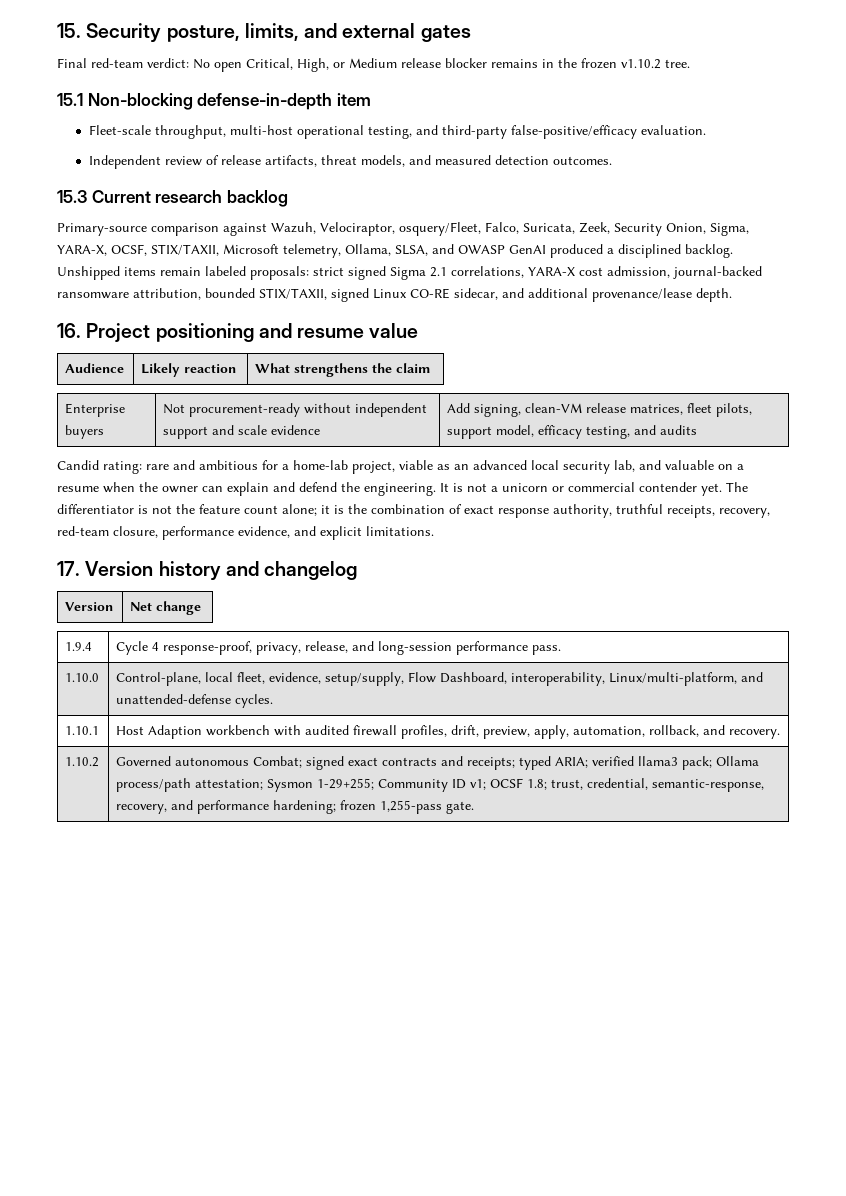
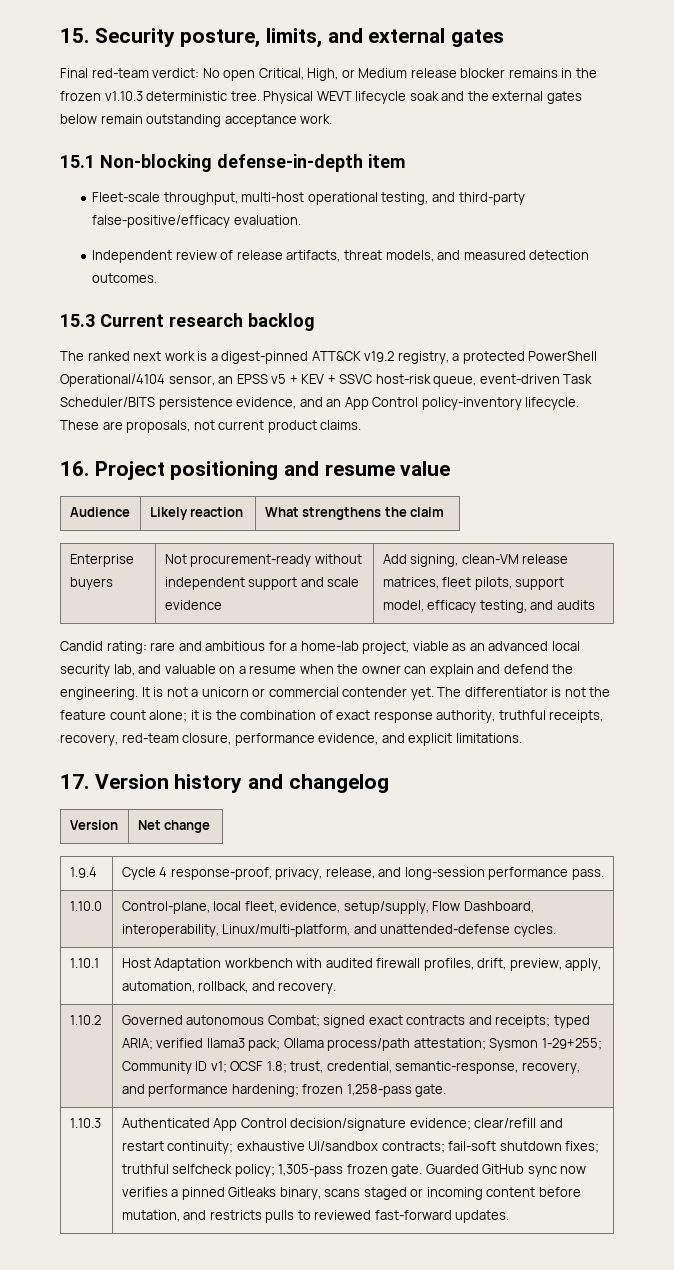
[621,59,661,69] v1.10.2 -> [104,91,228,101] v1.10.3 deterministic
(690, 63) none -> [263,91,582,104] [60,114,333,127] Physical WEVT lifecycle soak and the external gates below remain outstanding acceptance work.
[57,222,749,236] [57,244,733,258] [57,266,762,280] [57,288,732,302] Primary-source comparison against Wazuh, Velociraptor, osquery/Fleet, Falco, Suricata, Zeek, Security Onion, Sigma, YARA-X, OCSF, STIX/TAXII, Microsoft telemetry, Ollama, SLSA, and OWASP GenAI produced a disciplined backlog. Unshipped items remain labeled proposals: strict signed Sigma 2.1 correlations, YARA-X cost admission, journal-backed ransomware attribution, bounded STIX/TAXII, signed Linux CO-RE sidecar, and additional provenance/lease depth. -> [60,351,598,364] [60,374,593,387] [60,397,580,410] [60,420,362,433] The ranked next work is a digest-pinned ATT&CK v19.2 registry, a protected PowerShell Operational/4104 sensor, an EPSS v5 + KEV + SSVC host-risk queue, event-driven Task Scheduler/BITS persistence evidence, and an App Control policy-inventory lifecycle. These are proposals, not current product claims.
[148,725,203,739] Adaption -> [154,958,222,971] Adaptation
[380,800,475,814] 1,255-pass gate. -> [346,1084,447,1097] [69,1118,101,1128] [121,1118,563,1131] [121,1141,600,1154] [121,1164,587,1177] [121,1187,581,1200] [121,1210,510,1223] 1,258-pass gate. // 1.10.3 | Authenticated App Control decision/signature evidence; clear/refill and restart continuity; exhaustive UI/sandbox contracts; fail-soft shutdown fixes; truthful selfcheck policy; 1,305-pass frozen gate. Guarded GitHub sync now verifies a pinned Gitleaks binary, scans staged or incoming content before mutation, and restricts pulls to reviewed fast-forward updates.

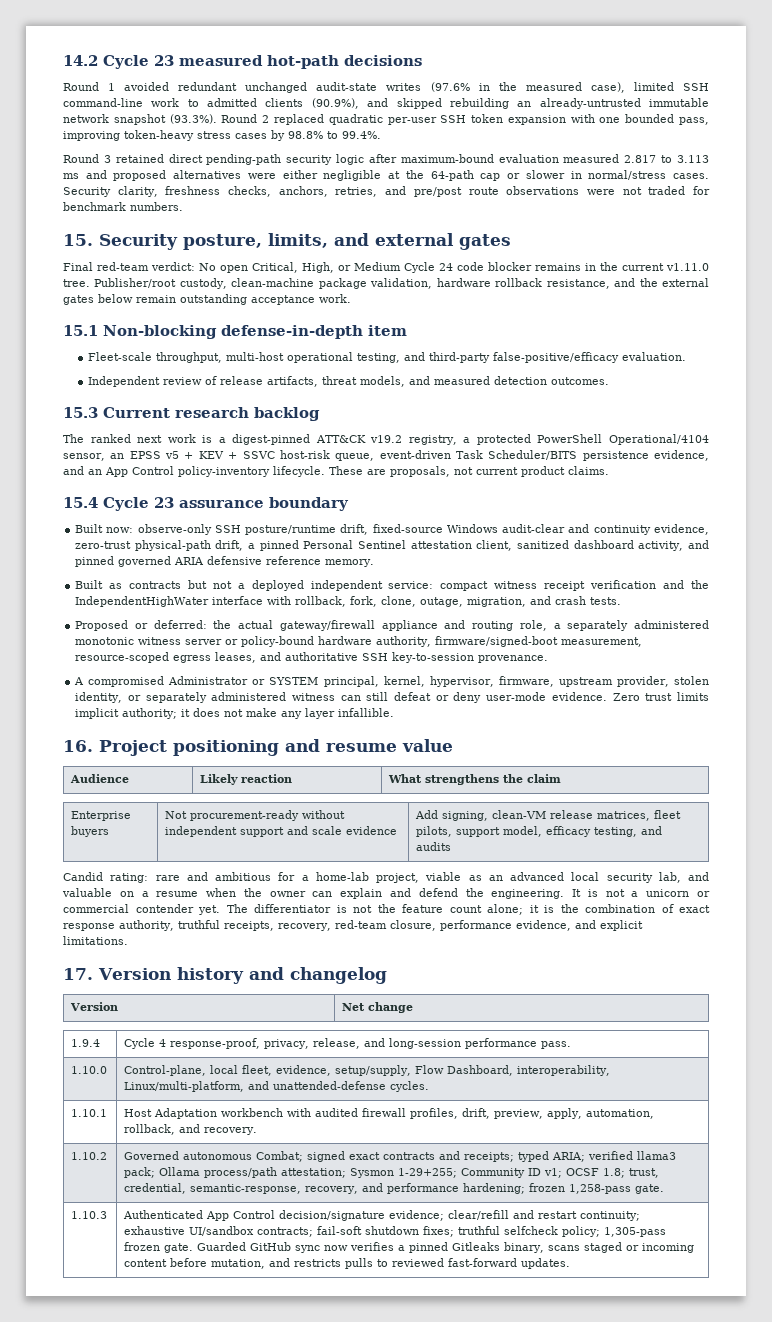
(60, 35) none -> [63,55,422,69] [63,82,710,93] [63,98,710,109] [63,114,710,125] [63,130,381,141] [63,154,709,165] [63,170,710,181] [63,186,711,197] [63,202,183,211] 14.2 Cycle 23 measured hot-path decisions // Round 1 avoided redundant unchanged audit-state writes (97.6% in the measured case), limited SSH command-line work to admitted clients (90.9%), and skipped rebuilding an already-untrusted immutable network snapshot (93.3%). Round 2 replaced quadratic per-user SSH token expansion with one bounded pass, improving token-heavy stress cases by 98.8% to 99.4%. // Round 3 retained direct pending-path security logic after maximum-bound evaluation measured 2.817 to 3.113 ms and proposed alternatives were either negligible at the 64-path cap or slower in normal/stress cases. Security clarity, freshness checks, anchors, retries, and pre/post route observations were not traded for benchmark numbers. //
[410,68,457,78] release -> [404,262,484,273] Cycle 24 code
[60,91,439,104] frozen v1.10.3 deterministic tree. Physical WEVT lifecycle soak -> [622,263,709,271] [63,278,610,289] current v1.11.0 tree. Publisher/root custody, clean-machine package validation, hardware rollback resistance,
(362, 425) none -> [63,497,349,511] [75,524,709,535] [75,540,709,551] [75,556,375,567] [75,580,709,591] [75,596,622,607] [75,620,710,631] [75,636,643,647] [75,652,549,663] [74,676,709,687] [75,692,709,703] [75,708,395,719] // 15.4 Cycle 23 assurance boundary // Built now: observe-only SSH posture/runtime drift, fixed-source Windows audit-clear and continuity evidence, zero-trust physical-path drift, a pinned Personal Sentinel attestation client, sanitized dashboard activity, and pinned governed ARIA defensive reference memory. // Built as contracts but not a deployed independent service: compact witness receipt verification and the IndependentHighWater interface with rollback, fork, clone, outage, migration, and crash tests. // Proposed or deferred: the actual gateway/firewall appliance and routing role, a separately administered monotonic witness server or policy-bound hardware authority, firmware/signed-boot measurement, resource-scoped egress leases, and authoritative SSH key-to-session provenance. // A compromised Administrator or SYSTEM principal, kernel, hypervisor, firmware, upstream provider, stolen identity, or separately administered witness can still defeat or deny user-mode evidence. Zero trust limits implicit authority; it does not make any layer infallible.

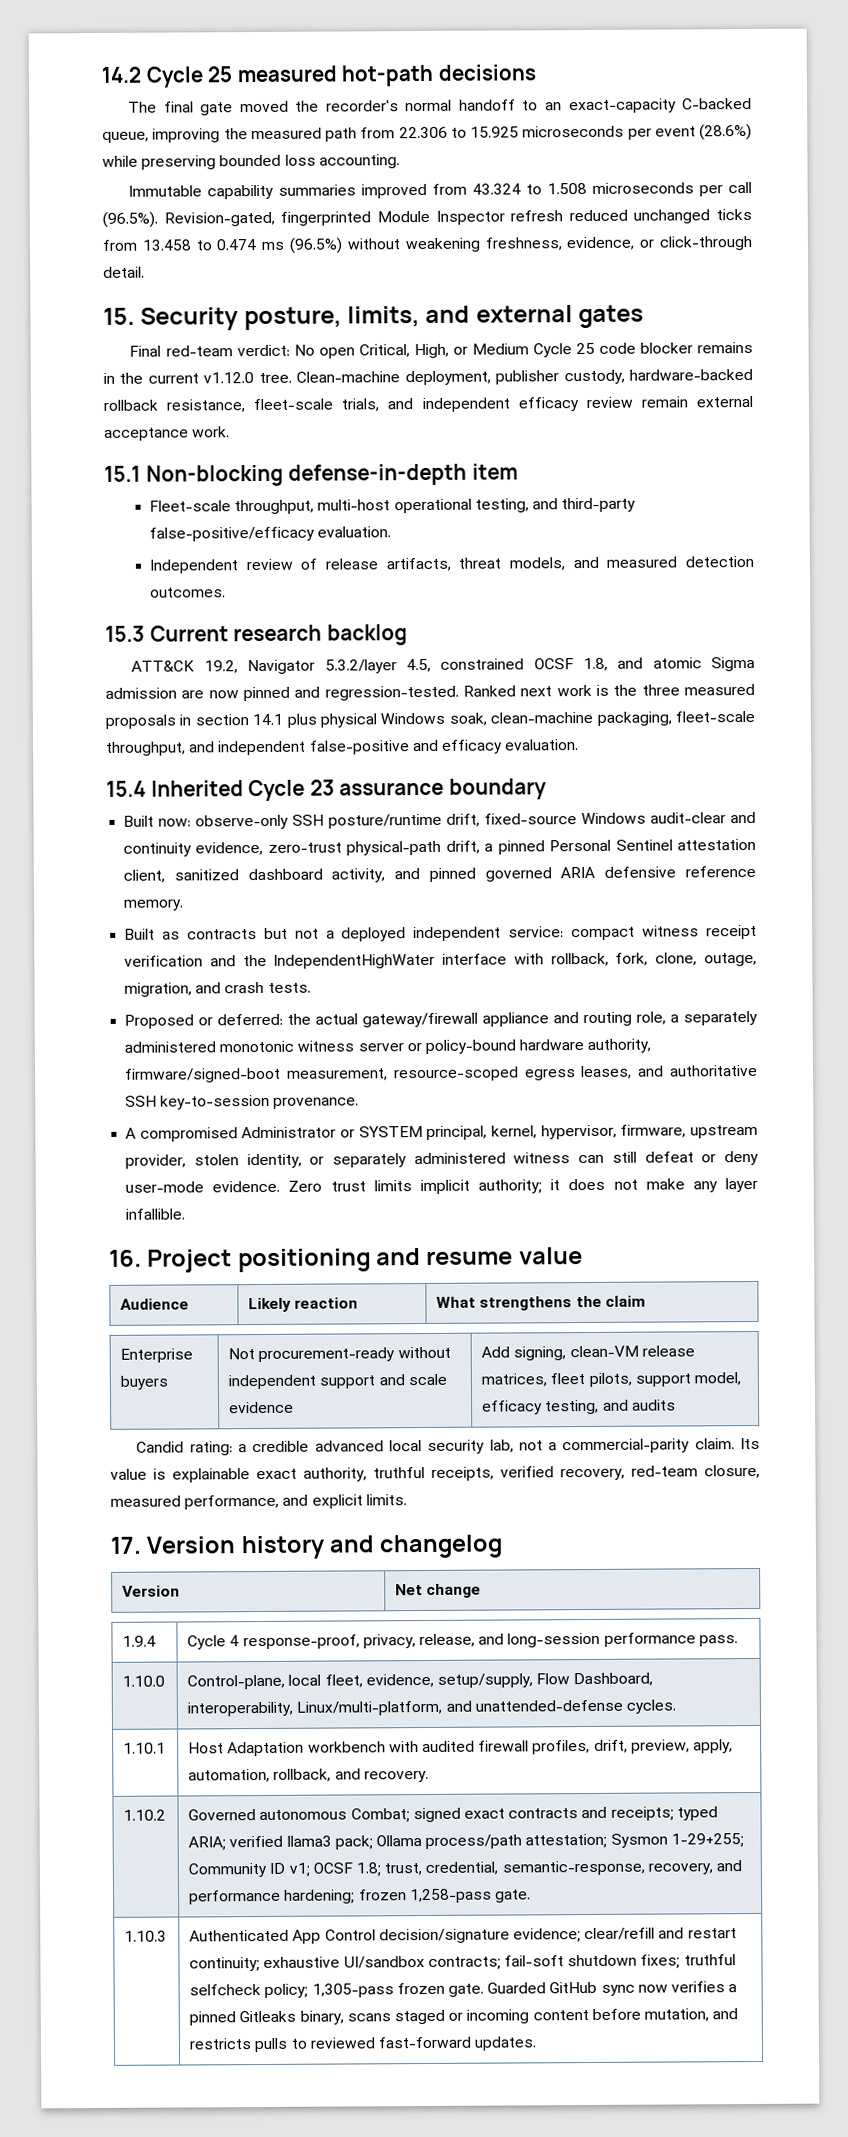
[154,55,174,66] 23 -> [207,66,233,83] 25
[63,82,710,93] [63,98,710,109] [63,114,710,125] [63,130,381,141] [63,154,709,165] [63,170,710,181] [63,186,711,197] [63,202,183,211] Round 1 avoided redundant unchanged audit-state writes (97.6% in the measured case), limited SSH command-line work to admitted clients (90.9%), and skipped rebuilding an already-untrusted immutable network snapshot (93.3%). Round 2 replaced quadratic per-user SSH token expansion with one bounded pass, improving token-heavy stress cases by 98.8% to 99.4%. // Round 3 retained direct pending-path security logic after maximum-bound evaluation measured 2.817 to 3.113 ms and proposed alternatives were either negligible at the 64-path cap or slower in normal/stress cases. Security clarity, freshness checks, anchors, retries, and pre/post route observations were not traded for benchmark numbers. -> [128,97,752,116] [102,123,752,143] [102,154,400,170] [128,181,752,200] [102,208,752,228] [102,235,753,254] [103,266,145,278] The final gate moved the recorder's normal handoff to an exact-capacity C-backed queue, improving the measured path from 22.306 to 15.925 microseconds per event (28.6%) while preserving bounded loss accounting. // Immutable capability summaries improved from 43.324 to 1.508 microseconds per call (96.5%). Revision-gated, fingerprinted Module Inspector refresh reduced unchanged ticks from 13.458 to 0.474 ms (96.5%) without weakening freshness, evidence, or click-through detail.
[439,263,453,271] 24 -> [575,342,595,355] 25
[666,263,709,271] [63,278,709,289] [63,294,247,305] v1.11.0 tree. Publisher/root custody, clean-machine package validation, hardware rollback resistance, and the external gates below remain outstanding -> [203,368,754,386] [103,395,754,413] v1.12.0 tree. Clean-machine deployment, publisher custody, hardware-backed rollback resistance, fleet-scale trials, and independent efficacy review remain external
[63,434,709,445] [63,450,709,461] [63,466,609,477] The ranked next work is a digest-pinned ATT&CK v19.2 registry, a protected PowerShell Operational/4104 sensor, an EPSS v5 + KEV + SSVC host-risk queue, event-driven Task Scheduler/BITS persistence evidence, and an App Control policy-inventory lifecycle. These are proposals, not current product claims. -> [131,656,755,675] [105,683,755,702] [105,710,755,729] [105,739,580,756] ATT&CK 19.2, Navigator 5.3.2/layer 4.5, constrained OCSF 1.8, and atomic Sigma admission are now pinned and regression-tested. Ranked next work is the three measured proposals in section 14.1 plus physical Windows soak, clean-machine packaging, fleet-scale throughput, and independent false-positive and efficacy evaluation.
(98, 502) none -> [150,780,244,797] Inherited
[155,872,709,883] [62,888,711,899] [63,904,710,915] [63,923,115,931] rare and ambitious for a home-lab project, viable as an advanced local security lab, and valuable on a resume when the owner can explain and defend the engineering. It is not a unicorn or commercial contender yet. The differentiator is not the feature count alone; it is the combination of exact response -> [238,1437,760,1454] [110,1468,297,1483] a credible advanced local security lab, not a commercial-parity claim. Its value is explainable exact
(274, 926) none -> [500,1466,554,1478] verified
[439,920,571,931] performance evidence, -> [110,1494,280,1510] measured performance,
[63,936,128,945] limitations. -> [365,1494,407,1506] limits.

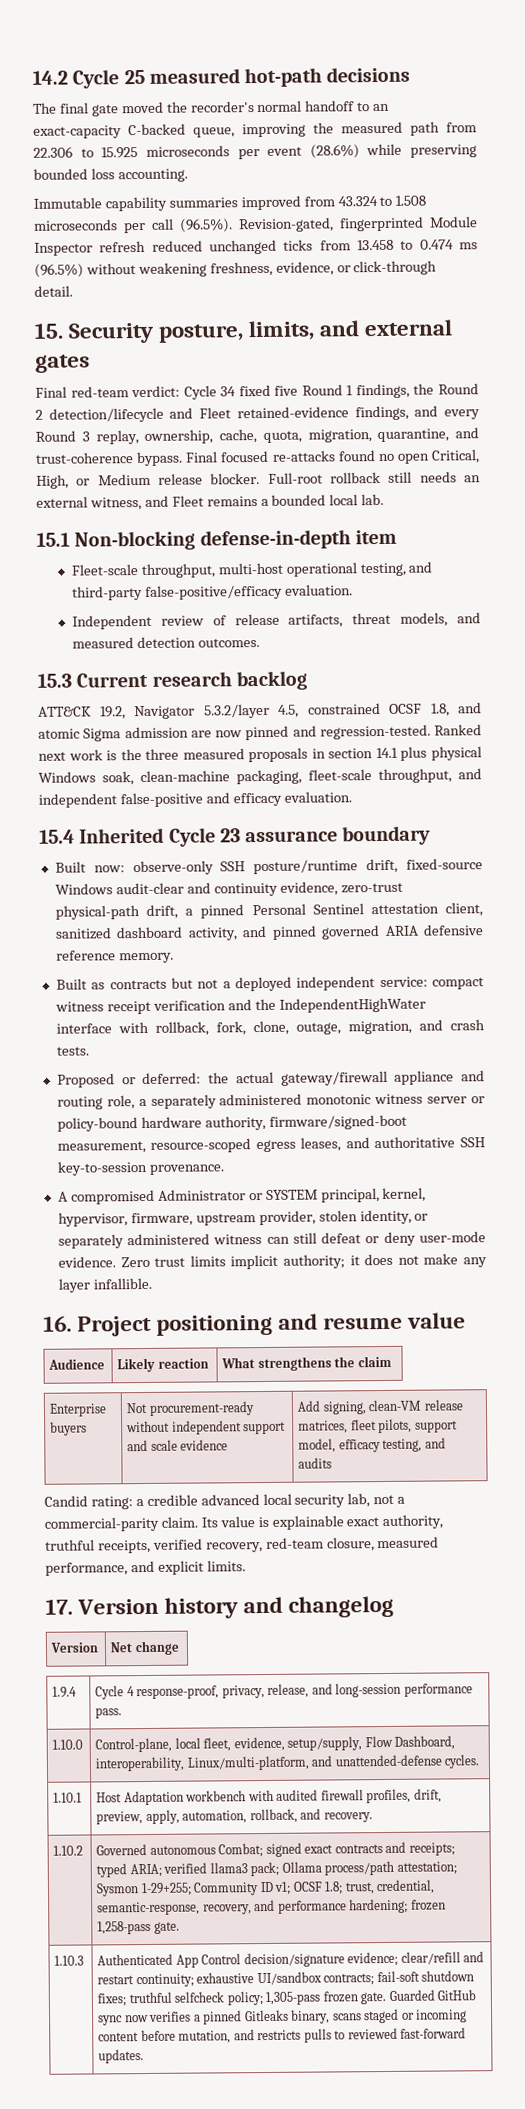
[293,344,315,356] No -> [183,383,480,400] [35,405,481,423] [35,427,479,445] [35,450,395,467] Cycle 34 fixed five Round 1 findings, the Round 2 detection/lifecycle and Fleet retained-evidence findings, and every Round 3 replay, ownership, cache, quota, migration, quarantine, and trust-coherence bypass. Final focused re-attacks found no
[532,341,753,358] [103,368,754,386] [103,395,754,413] [104,426,231,441] Cycle 25 code blocker remains in the current v1.12.0 tree. Clean-machine deployment, publisher custody, hardware-backed rollback resistance, fleet-scale trials, and independent efficacy review remain external acceptance work. -> [158,471,481,485] [36,493,385,511] release blocker. Full-root rollback still needs an external witness, and Fleet remains a bounded local lab.

